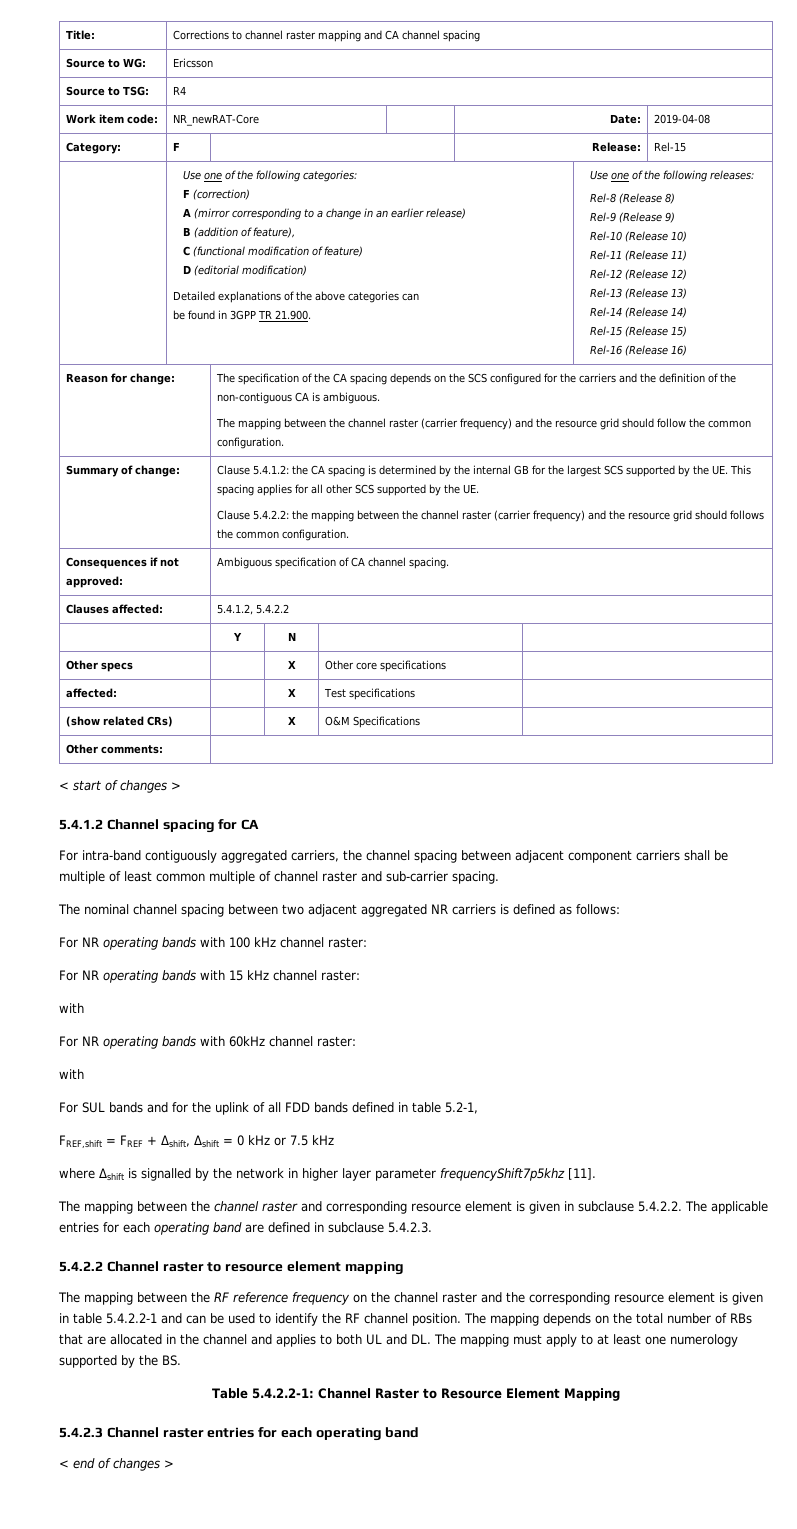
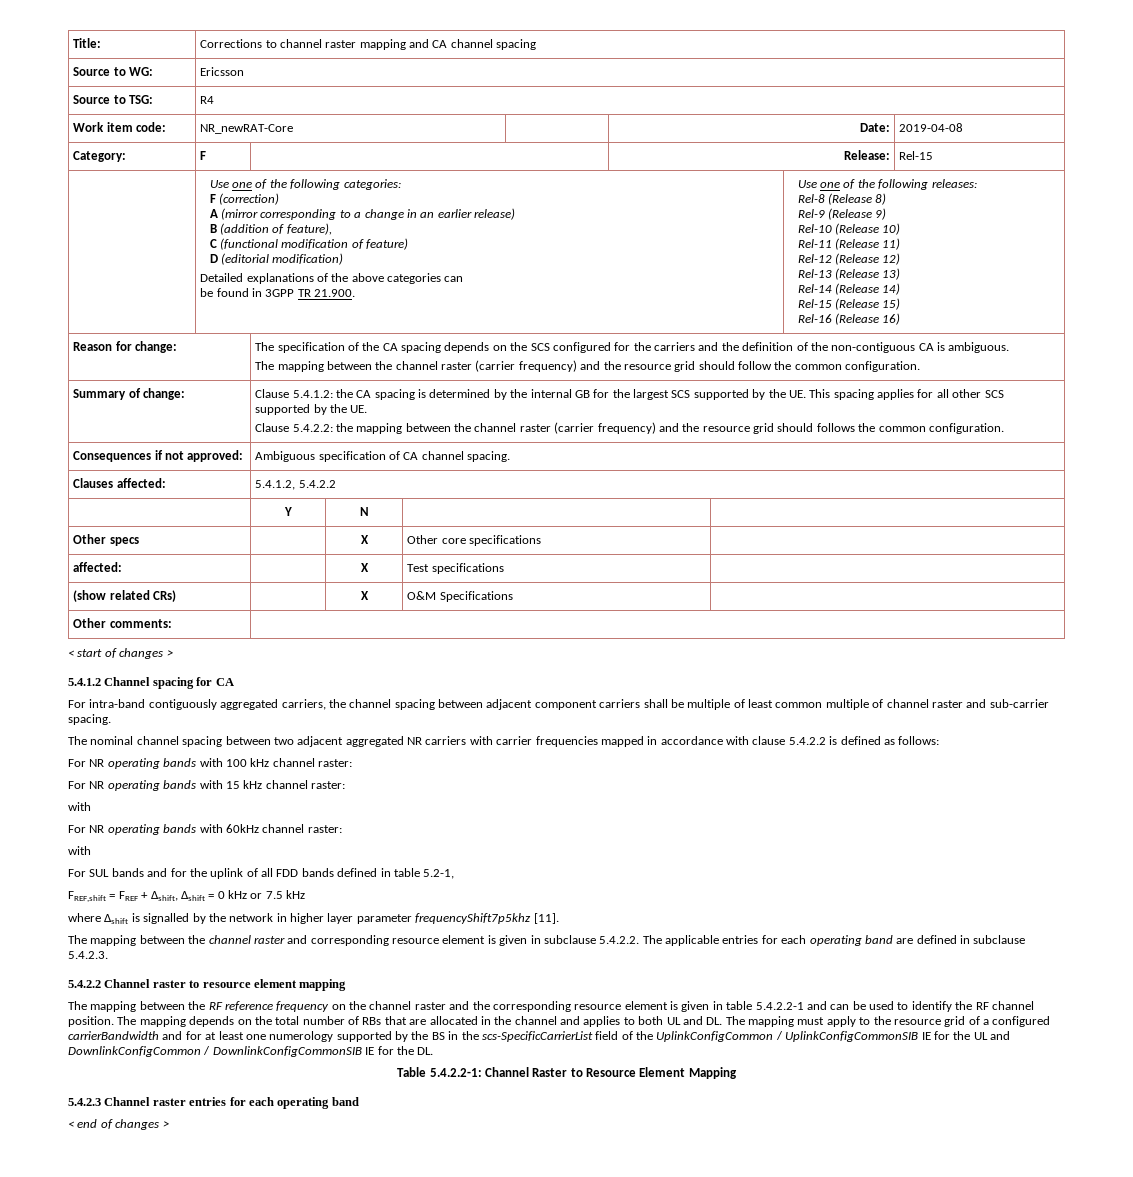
(496, 909) none -> [469,736,826,747] with carrier frequencies mapped in accordance with clause 5.4.2.2
(593, 1339) none -> [873,1016,1051,1027] [68,1031,202,1040] the resource grid of a configured carrierBandwidth and for
[162,1355,181,1366] BS. -> [431,1031,1010,1042] [68,1046,434,1057] BS in the scs-SpecificCarrierList field of the UplinkConfigCommon / UplinkConfigCommonSIB IE for the UL and DownlinkConfigCommon / DownlinkConfigCommonSIB IE for the DL.

